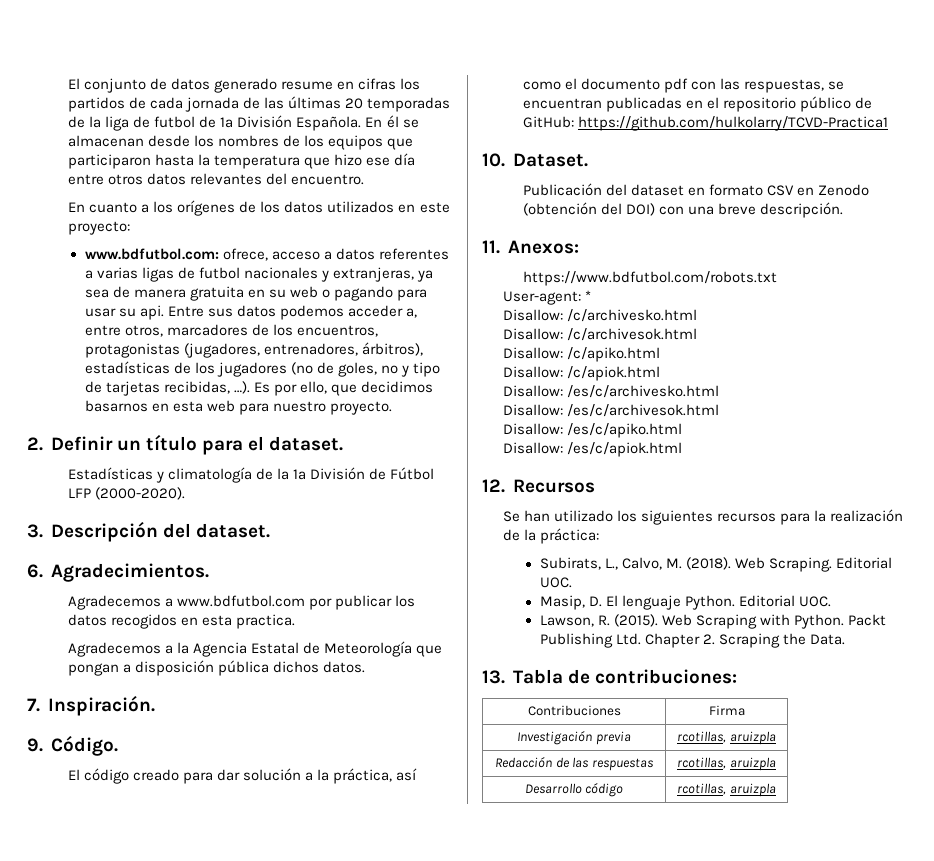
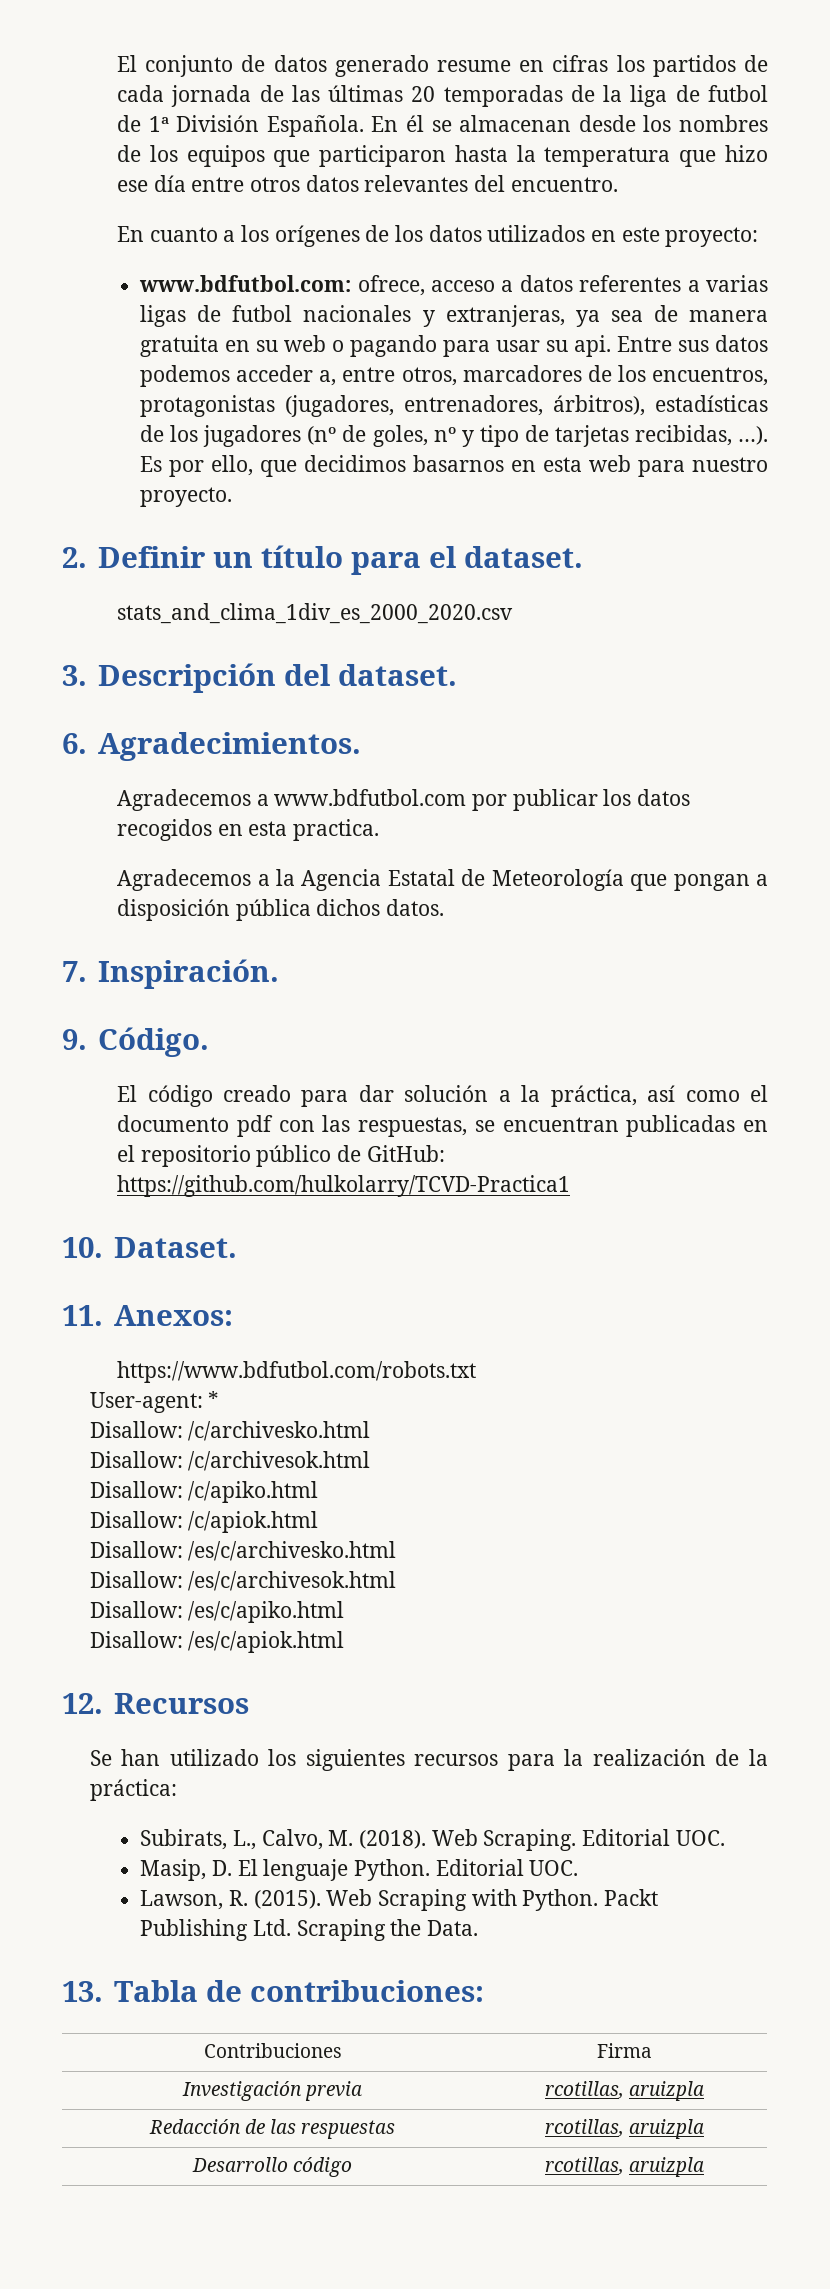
[67,467,435,483] [67,487,186,500] Estadísticas y climatología de la 1ª División de Fútbol LFP (2000-2020). -> [117,603,514,624] stats_and_clima_1div_es_2000_2020.csv
[522,183,870,196] [522,202,844,218] // Publicación del dataset en formato CSV en Zenodo (obtención del DOI) con una breve descripción. -> (237, 1247) none
[644,633,715,648] Chapter 2. -> (291, 1927) none

